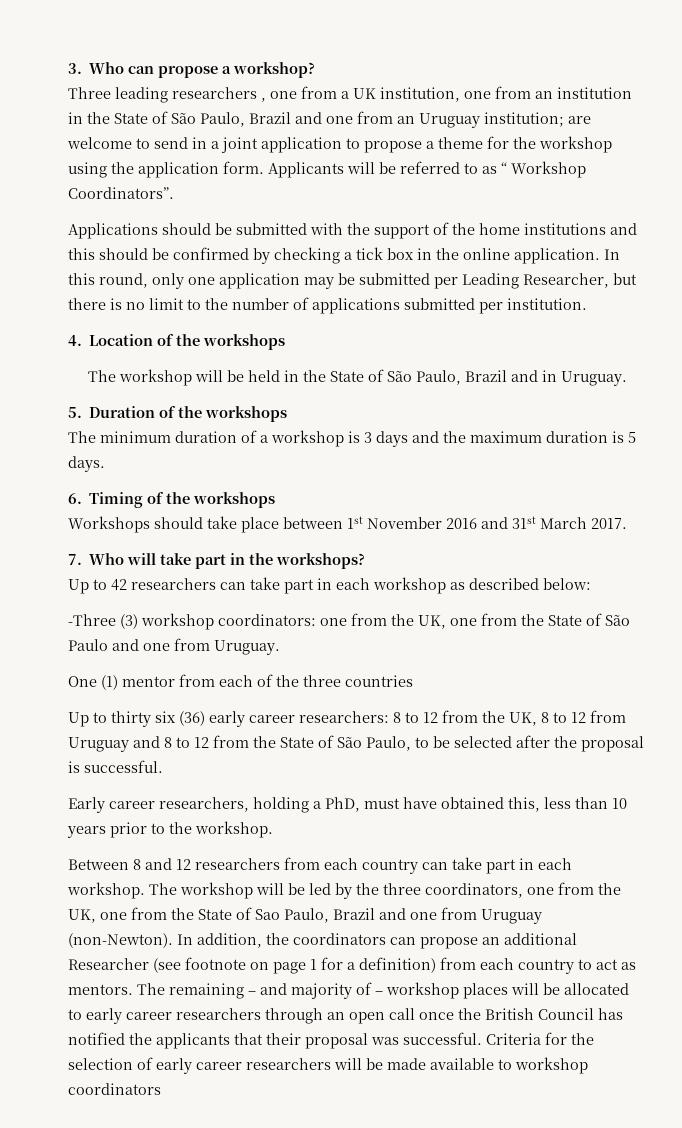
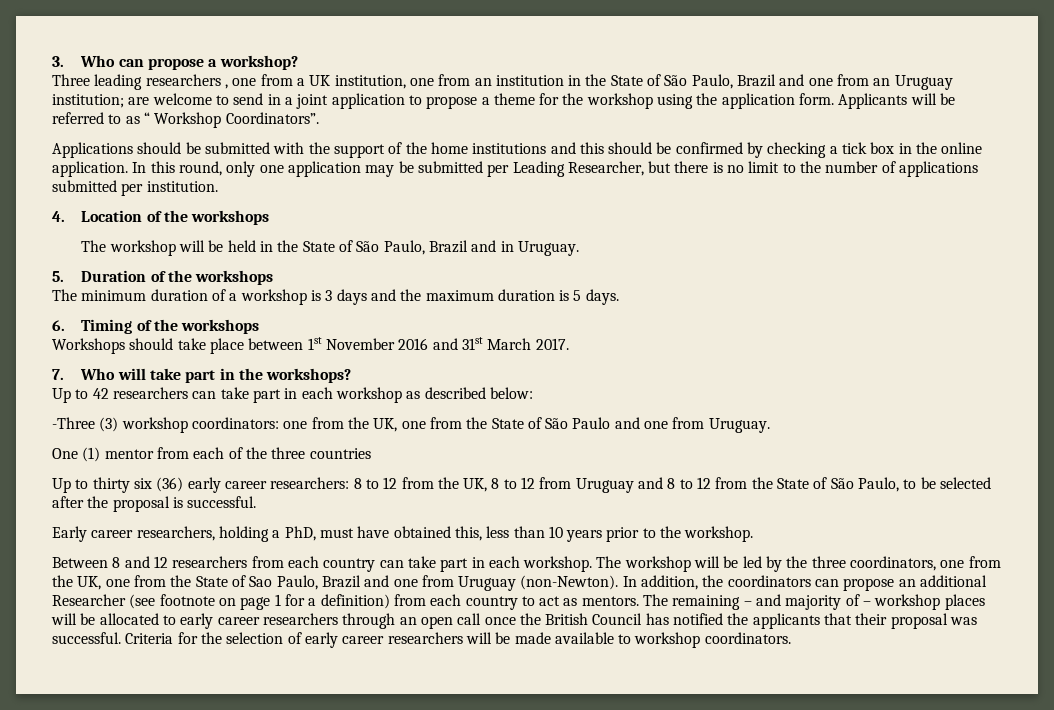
[68,1083,161,1095] coordinators -> [704,632,791,644] coordinators.

